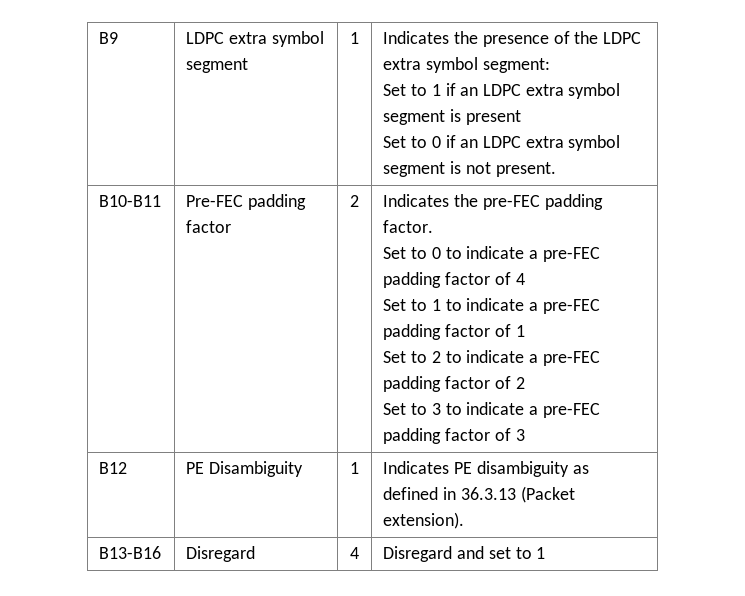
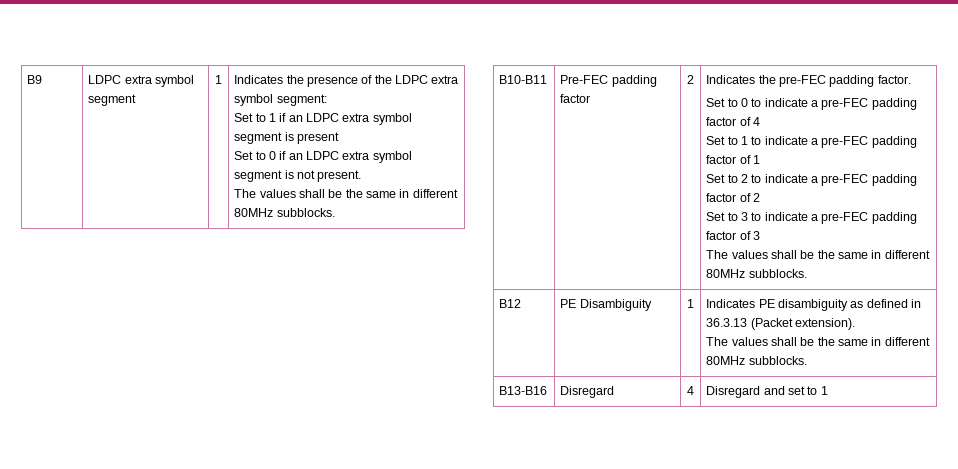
(556, 169) none -> [234,189,458,198] [234,208,335,217] // The values shall be the same in different 80MHz subblocks.
(525, 435) none -> [706,250,930,259] [706,269,807,278] // The values shall be the same in different 80MHz subblocks.
(465, 520) none -> [706,337,930,346] [706,356,807,365] // The values shall be the same in different 80MHz subblocks.

